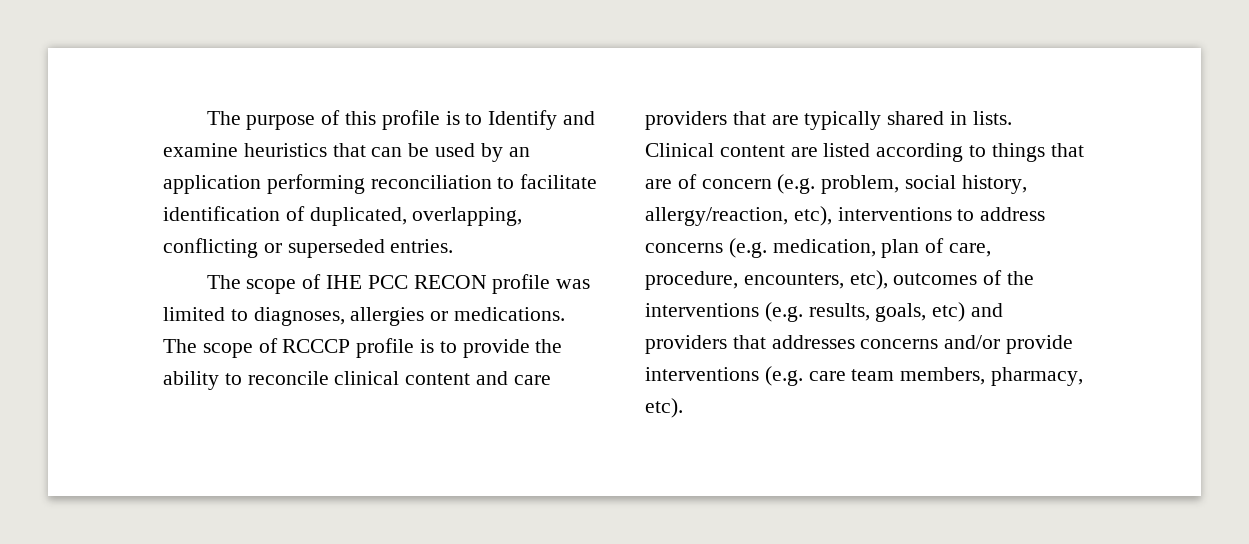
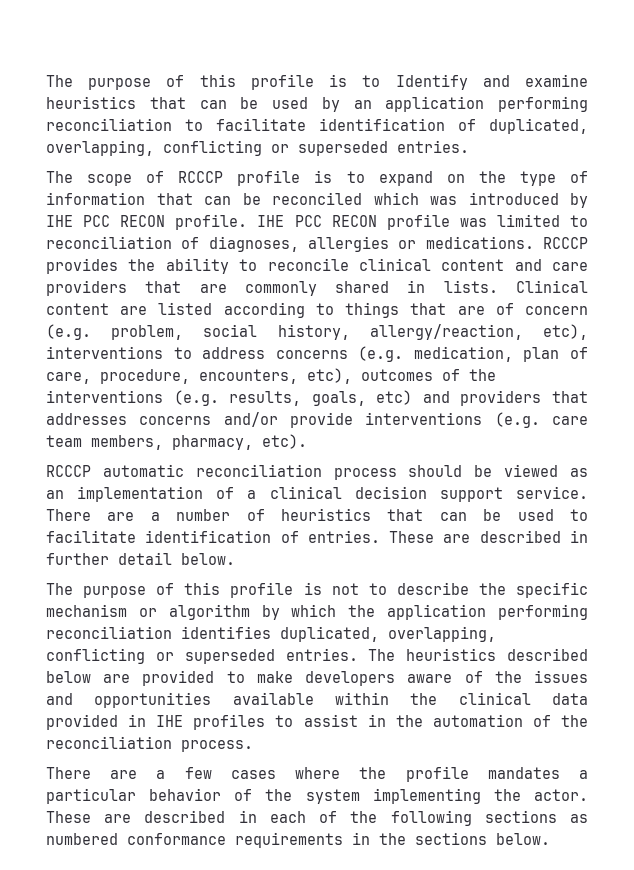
(322, 281) none -> [178,170,588,186] [46,192,588,208] [46,214,248,230] RCCCP profile is to expand on the type of information that can be reconciled which was introduced by IHE PCC RECON profile.
(248, 315) none -> [46,236,200,249] reconciliation of
[163,338,530,358] The scope of RCCCP profile is to provide -> [543,237,588,249] [46,258,118,274] RCCCP provides
[804,111,882,130] typically -> [244,281,317,296] commonly
(683, 408) none -> [46,464,588,480] [46,486,588,502] [46,508,588,521] [46,530,588,543] [46,552,235,565] [46,582,589,598] [46,604,588,620] [46,626,496,642] [46,648,588,664] [46,670,588,686] [46,692,588,708] [46,714,589,730] [46,736,253,752] [46,766,588,782] [46,788,588,804] [46,810,588,826] [46,832,550,848] // RCCCP automatic reconciliation process should be viewed as an implementation of a clinical decision support service. There are a number of heuristics that can be used to facilitate identification of entries. These are described in further detail below. // The purpose of this profile is not to describe the specific mechanism or algorithm by which the application performing reconciliation identifies duplicated, overlapping, conflicting or superseded entries. The heuristics described below are provided to make developers aware of the issues and opportunities available within the clinical data provided in IHE profiles to assist in the automation of the reconciliation process. // There are a few cases where the profile mandates a particular behavior of the system implementing the actor. These are described in each of the following sections as numbered conformance requirements in the sections below.

